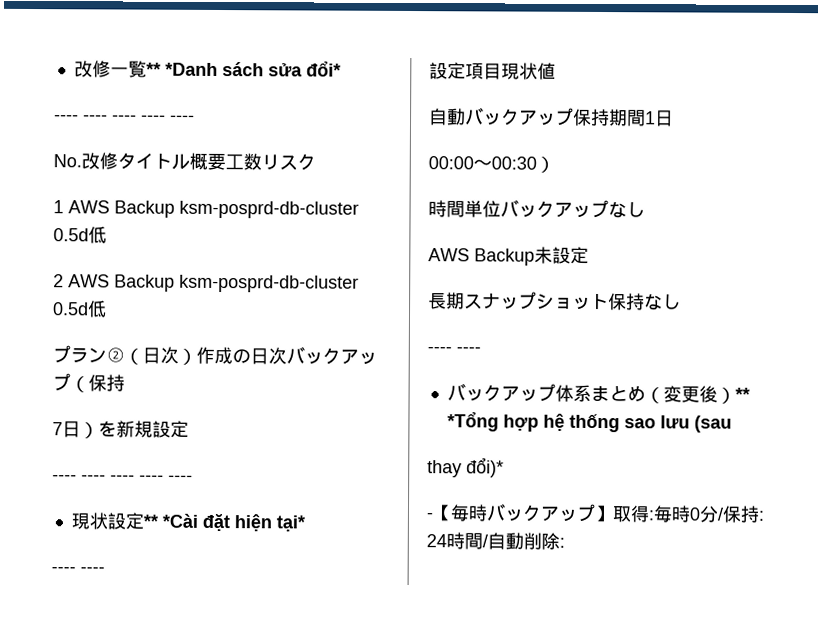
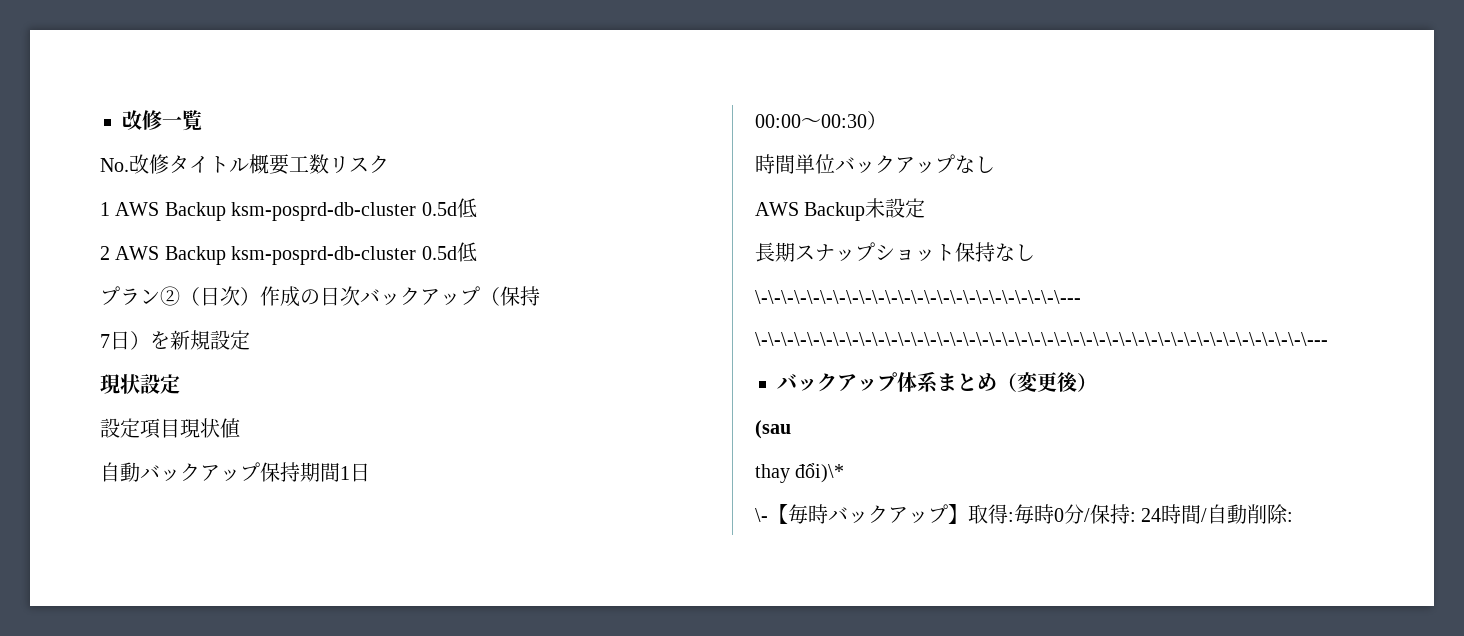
[145,61,341,77] [54,114,195,122] ** *Danh sách sửa đổi* // ---- ---- ---- ---- ---- -> (202, 120) none
[52,474,193,482] [70,512,305,532] [51,566,105,574] ---- ---- ---- ---- ---- // 現状設定** *Cài đặt hiện tại* // ---- ---- -> [100,374,180,394] 現状設定
[427,346,481,354] ---- ---- -> [755,290,1081,304] [755,332,1328,346] \-\-\-\-\-\-\-\-\-\-\-\-\-\-\-\-\-\-\-\-\-\-\-\--- // \-\-\-\-\-\-\-\-\-\-\-\-\-\-\-\-\-\-\-\-\-\-\-\-\-\-\-\-\-\-\-\-\-\-\-\-\-\-\-\-\-\-\---
[734,387,750,401] [446,412,690,433] ** *Tổng hợp hệ thống sao lưu -> (1097, 382) //
[466,457,504,478] [426,512,433,520] đổi)* // - -> [795,463,845,483] [755,508,768,522] đổi)\* // \-

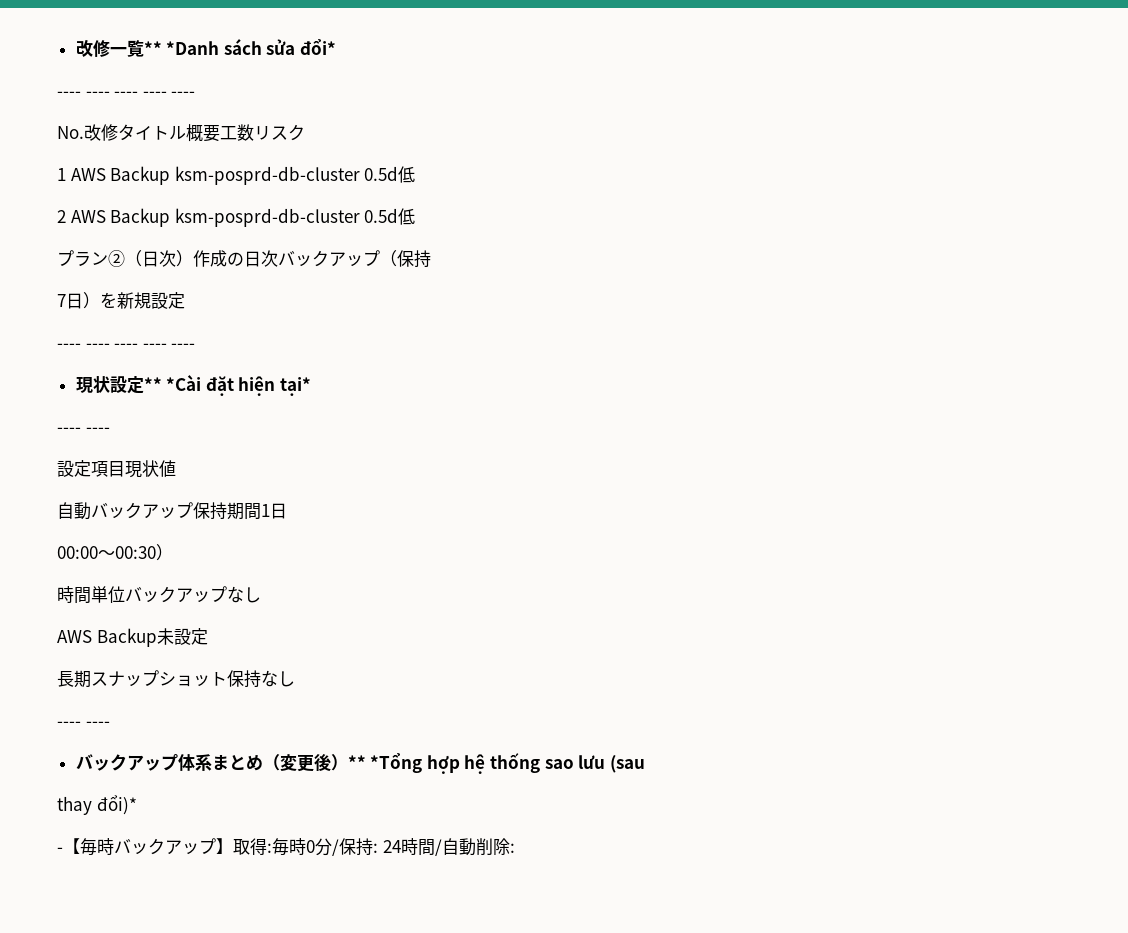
(202, 120) none -> [143,39,337,55] [57,91,196,97] ** *Danh sách sửa đổi* // ---- ---- ---- ---- ----
[100,374,180,394] 現状設定 -> [57,343,196,349] [75,375,312,396] [57,427,110,433] ---- ---- ---- ---- ---- // 現状設定** *Cài đặt hiện tại* // ---- ----
[755,290,1081,304] [755,332,1328,346] \-\-\-\-\-\-\-\-\-\-\-\-\-\-\-\-\-\-\-\-\-\-\-\--- // \-\-\-\-\-\-\-\-\-\-\-\-\-\-\-\-\-\-\-\-\-\-\-\-\-\-\-\-\-\-\-\-\-\-\-\-\-\-\-\-\-\-\--- -> [57,721,110,727] ---- ----
(1097, 382) // -> [347,753,606,774] ** *Tổng hợp hệ thống sao lưu
[795,463,845,483] [755,508,768,522] đổi)\* // \- -> [96,795,137,815] [57,847,63,853] đổi)* // -

